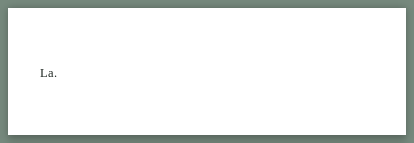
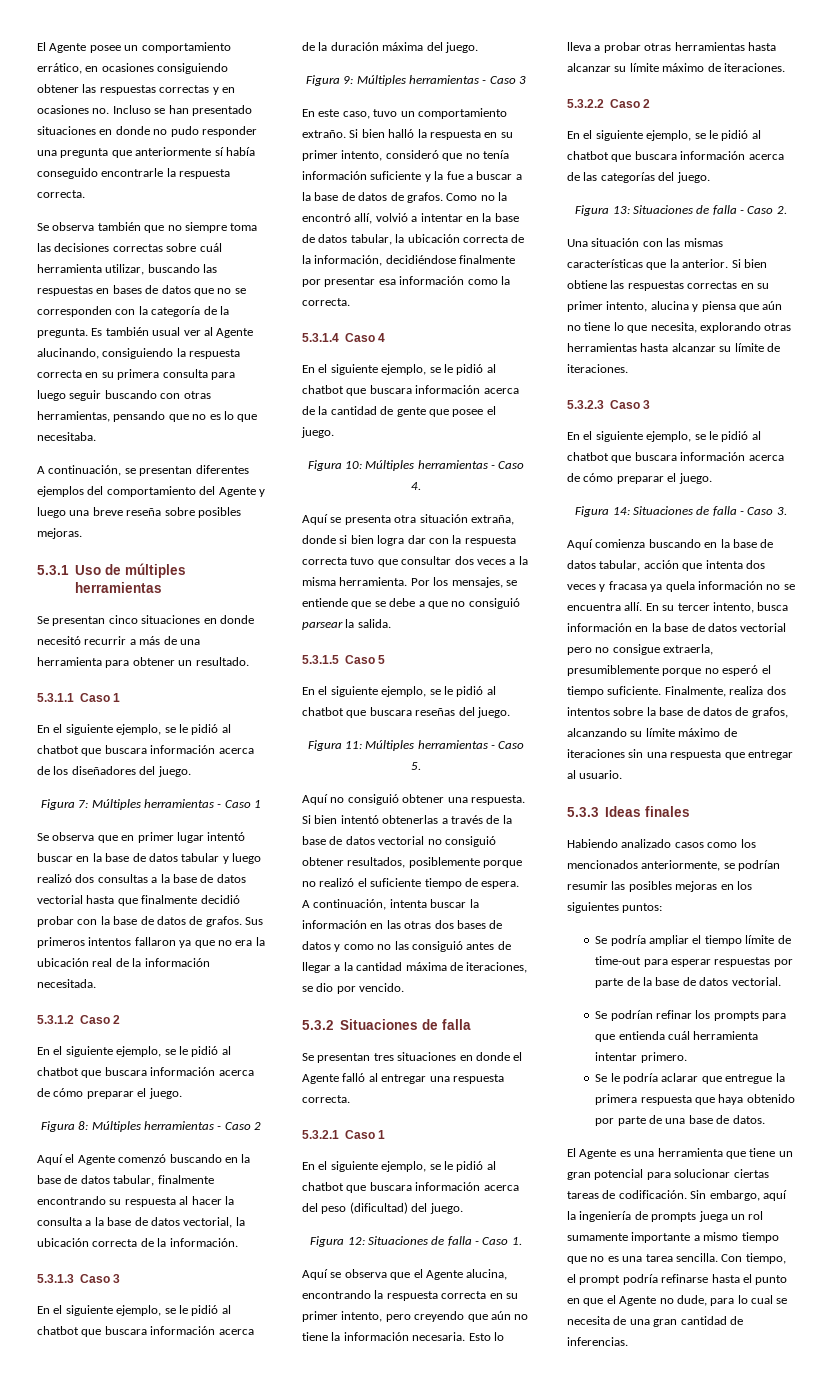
[40,69,57,77] La. -> [37,42,231,53] [37,63,229,74] [37,84,235,95] [37,105,252,116] [37,126,257,137] [37,147,255,158] [37,168,231,179] [37,190,85,198] [37,222,258,233] [37,243,222,252] [37,264,218,275] [37,285,246,296] [37,306,229,317] [37,327,254,338] [37,348,241,359] [37,369,235,380] [37,390,211,401] [37,411,258,422] [37,432,96,441] [37,465,249,476] [37,486,265,497] [37,507,241,518] [37,528,82,539] [37,563,187,578] [75,582,163,593] [37,615,254,626] [37,636,200,645] [37,657,249,668] [37,693,121,702] [37,724,231,735] [37,745,254,756] [37,766,191,777] [40,799,262,810] [37,832,246,843] [37,853,261,864] [37,874,246,883] [37,895,240,906] [37,916,263,927] [37,937,265,948] [37,958,210,967] [37,979,96,988] [37,1015,121,1024] [37,1046,231,1057] [37,1067,254,1078] [37,1088,182,1099] [40,1121,262,1132] [37,1154,251,1165] [37,1175,214,1186] [37,1196,234,1207] [37,1217,245,1228] [37,1238,238,1247] [37,1274,121,1283] [37,1305,231,1316] [37,1326,254,1337] [302,42,478,53] [305,75,527,86] [302,108,507,119] [302,129,513,140] [302,150,509,161] [302,171,522,182] [302,192,507,203] [302,213,519,224] [302,234,525,245] [302,255,516,266] [302,276,510,287] [302,298,350,306] [302,333,386,342] [302,364,496,375] [302,385,519,396] [302,406,496,417] [301,427,334,438] [307,460,525,471] [411,482,421,490] [302,514,514,525] [302,535,516,546] [302,556,528,567] [302,577,517,588] [302,598,520,609] [302,619,391,630] [302,655,386,664] [302,686,496,697] [302,707,510,718] [307,740,525,751] [411,762,421,770] [302,794,525,805] [302,815,512,824] [302,836,496,847] [302,857,523,868] [302,878,520,889] [302,899,479,910] [302,920,503,929] [302,941,511,952] [302,962,528,973] [302,983,405,994] [302,1019,472,1030] [302,1052,523,1063] [302,1073,504,1084] [302,1095,350,1103] [302,1130,386,1139] [302,1161,496,1172] [302,1182,519,1193] [302,1202,463,1214] [310,1236,522,1247] [302,1269,508,1280] [302,1290,518,1301] [302,1311,529,1322] [302,1332,504,1341] [567,42,776,53] [567,63,785,72] [567,99,651,108] [567,130,761,141] [567,151,784,162] [567,172,710,183] [575,205,787,216] [567,238,723,247] [567,259,767,270] [567,280,769,291] [567,301,783,312] [567,322,792,333] [567,343,780,352] [567,364,628,373] [567,400,651,409] [567,431,761,442] [567,452,784,463] [567,473,712,484] [575,506,787,517] [567,539,774,550] [567,560,765,571] [567,581,795,592] [567,602,789,613] [567,623,787,632] [567,644,714,655] [567,665,771,676] [567,686,786,697] [567,707,788,718] [567,728,737,737] [567,749,793,760] [567,770,623,779] [567,806,691,817] [567,839,756,848] [567,860,781,871] [567,881,752,892] [567,902,663,913] [595,935,791,946] [595,956,793,967] [595,977,781,988] [595,1010,787,1021] [595,1031,759,1042] [595,1052,687,1063] [595,1073,785,1084] [595,1094,795,1105] [595,1115,765,1126] [567,1148,793,1159] [567,1169,769,1180] [567,1190,787,1201] [567,1211,764,1222] [567,1232,779,1243] [567,1253,786,1264] [567,1274,788,1285] [567,1295,788,1306] [567,1316,743,1327] [567,1337,628,1346] El Agente posee un comportamiento errático, en ocasiones consiguiendo obtener las respuestas correctas y en ocasiones no. Incluso se han presentado situaciones en donde no pudo responder una pregunta que anteriormente sí había conseguido encontrarle la respuesta correcta. // Se observa también que no siempre toma las decisiones correctas sobre cuál herramienta utilizar, buscando las respuestas en bases de datos que no se corresponden con la categoría de la pregunta. Es también usual ver al Agente alucinando, consiguiendo la respuesta correcta en su primera consulta para luego seguir buscando con otras herramientas, pensando que no es lo que necesitaba. // A continuación, se presentan diferentes ejemplos del comportamiento del Agente y luego una breve reseña sobre posibles mejoras. // 5.3.1 Uso de múltiples herramientas // Se presentan cinco situaciones en donde necesitó recurrir a más de una herramienta para obtener un resultado. // 5.3.1.1 Caso 1 // En el siguiente ejemplo, se le pidió al chatbot que buscara información acerca de los diseñadores del juego. // Figura 7: Múltiples herramientas - Caso 1 // Se observa que en primer lugar intentó buscar en la base de datos tabular y luego realizó dos consultas a la base de datos vectorial hasta que finalmente decidió probar con la base de datos de grafos. Sus primeros intentos fallaron ya que no era la ubicación real de la información necesitada. // 5.3.1.2 Caso 2 // En el siguiente ejemplo, se le pidió al chatbot que buscara información acerca de cómo preparar el juego. // Figura 8: Múltiples herramientas - Caso 2 // Aquí el Agente comenzó buscando en la base de datos tabular, finalmente encontrando su respuesta al hacer la consulta a la base de datos vectorial, la ubicación correcta de la información. // 5.3.1.3 Caso 3 // En el siguiente ejemplo, se le pidió al chatbot que buscara información acerca de la duración máxima del juego. // Figura 9: Múltiples herramientas - Caso 3 // En este caso, tuvo un comportamiento extraño. Si bien halló la respuesta en su primer intento, consideró que no tenía información suficiente y la fue a buscar a la base de datos de grafos. Como no la encontró allí, volvió a intentar en la base de datos tabular, la ubicación correcta de la información, decidiéndose finalmente por presentar esa información como la correcta. // 5.3.1.4 Caso 4 // En el siguiente ejemplo, se le pidió al chatbot que buscara información acerca de la cantidad de gente que posee el juego. // Figura 10: Múltiples herramientas - Caso 4. // Aquí se presenta otra situación extraña, donde si bien logra dar con la respuesta correcta tuvo que consultar dos veces a la misma herramienta. Por los mensajes, se entiende que se debe a que no consiguió parsear la salida. // 5.3.1.5 Caso 5 // En el siguiente ejemplo, se le pidió al chatbot que buscara reseñas del juego. // Figura 11: Múltiples herramientas - Caso 5. // Aquí no consiguió obtener una respuesta. Si bien intentó obtenerlas a través de la base de datos vectorial no consiguió obtener resultados, posiblemente porque no realizó el suficiente tiempo de espera. A continuación, intenta buscar la información en las otras dos bases de datos y como no las consiguió antes de llegar a la cantidad máxima de iteraciones, se dio por vencido. // 5.3.2 Situaciones de falla // Se presentan tres situaciones en donde el Agente falló al entregar una respuesta correcta. // 5.3.2.1 Caso 1 // En el siguiente ejemplo, se le pidió al chatbot que buscara información acerca del peso (dificultad) del juego. // Figura 12: Situaciones de falla - Caso 1. // Aquí se observa que el Agente alucina, encontrando la respuesta correcta en su primer intento, pero creyendo que aún no tiene la información necesaria. Esto lo lleva a probar otras herramientas hasta alcanzar su límite máximo de iteraciones. // 5.3.2.2 Caso 2 // En el siguiente ejemplo, se le pidió al chatbot que buscara información acerca de las categorías del juego. // Figura 13: Situaciones de falla - Caso 2. // Una situación con las mismas características que la anterior. Si bien obtiene las respuestas correctas en su primer intento, alucina y piensa que aún no tiene lo que necesita, explorando otras herramientas hasta alcanzar su límite de iteraciones. // 5.3.2.3 Caso 3 // En el siguiente ejemplo, se le pidió al chatbot que buscara información acerca de cómo preparar el juego. // Figura 14: Situaciones de falla - Caso 3. // Aquí comienza buscando en la base de datos tabular, acción que intenta dos veces y fracasa ya quela información no se encuentra allí. En su tercer intento, busca información en la base de datos vectorial pero no consigue extraerla, presumiblemente porque no esperó el tiempo suficiente. Finalmente, realiza dos intentos sobre la base de datos de grafos, alcanzando su límite máximo de iteraciones sin una respuesta que entregar al usuario. // 5.3.3 Ideas finales // Habiendo analizado casos como los mencionados anteriormente, se podrían resumir las posibles mejoras en los siguientes puntos: // Se podría ampliar el tiempo límite de time-out para esperar respuestas por parte de la base de datos vectorial. // Se podrían refinar los prompts para que entienda cuál herramienta intentar primero. // Se le podría aclarar que entregue la primera respuesta que haya obtenido por parte de una base de datos. // El Agente es una herramienta que tiene un gran potencial para solucionar ciertas tareas de codificación. Sin embargo, aquí la ingeniería de prompts juega un rol sumamente importante a mismo tiempo que no es una tarea sencilla. Con tiempo, el prompt podría refinarse hasta el punto en que el Agente no dude, para lo cual se necesita de una gran cantidad de inferencias.

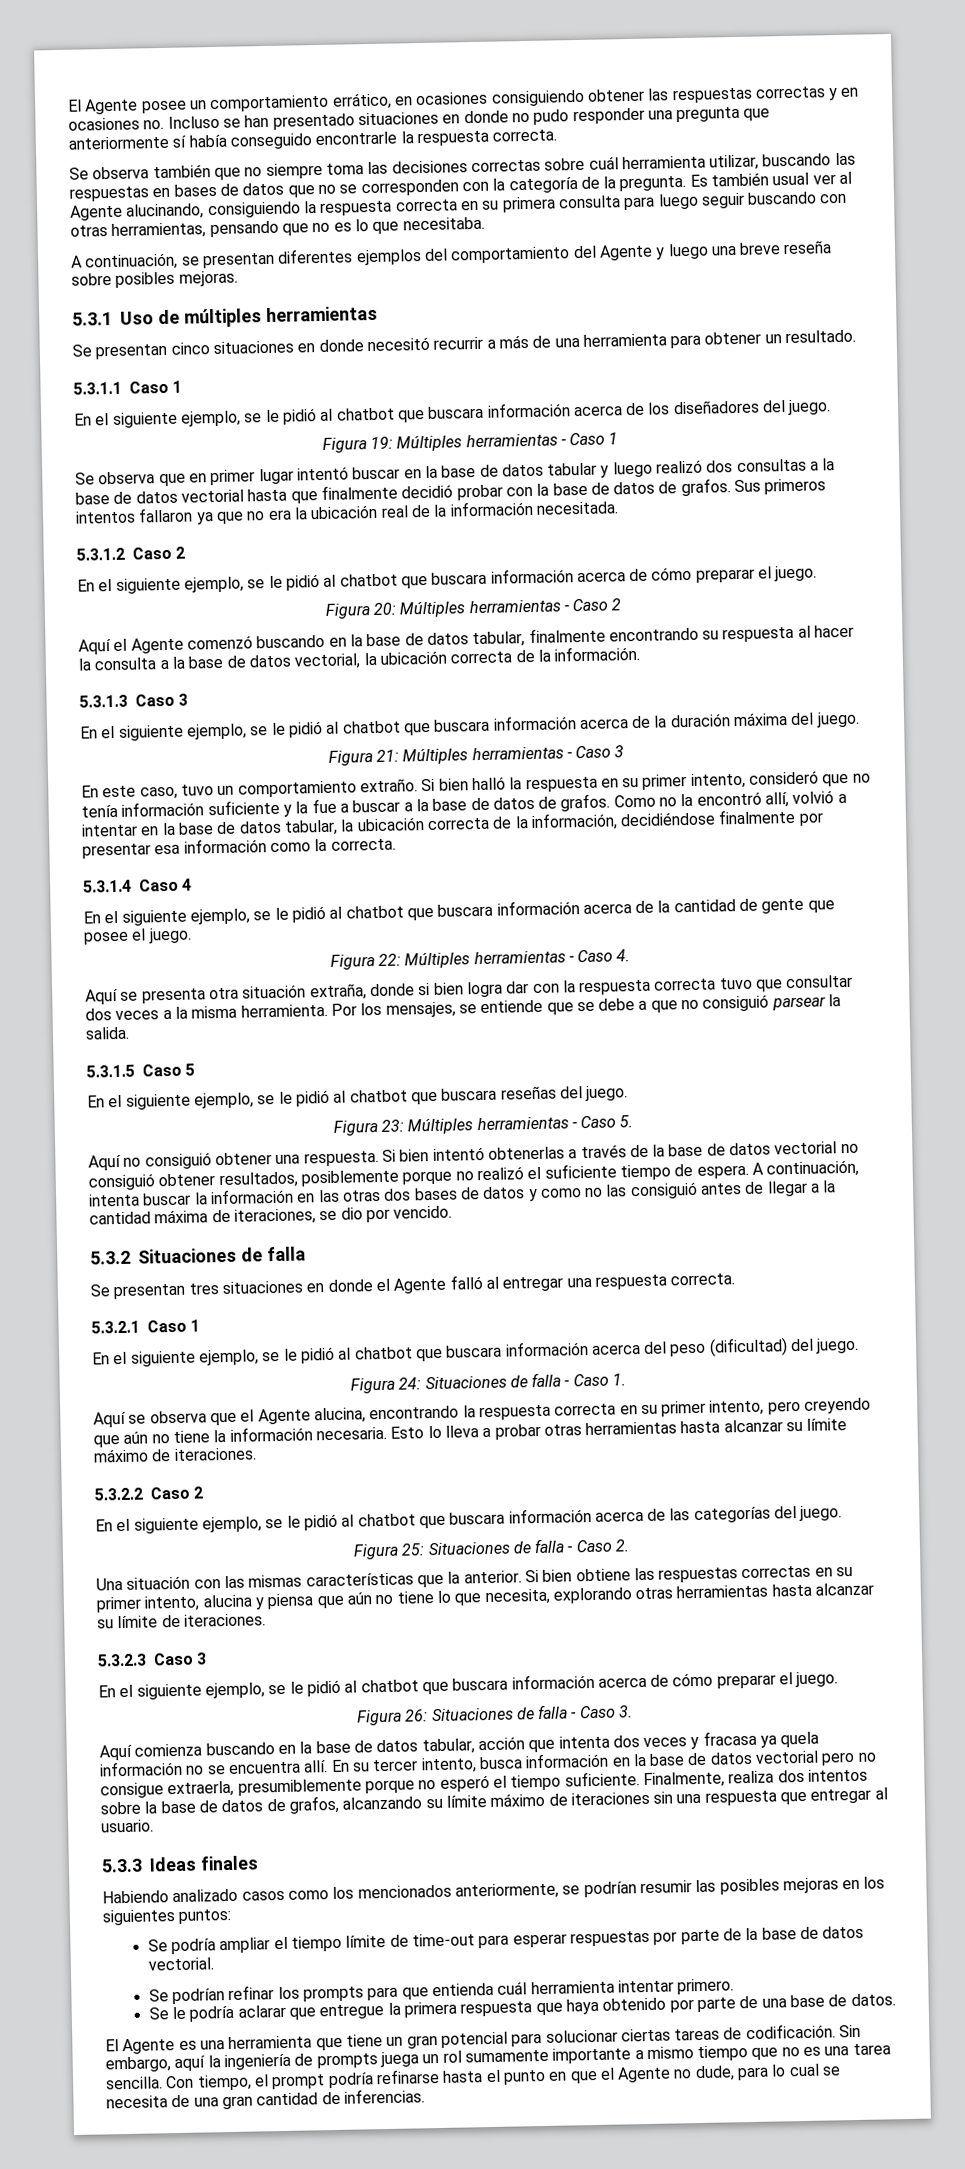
[78,800,89,808] 7: -> [369,436,393,450] 19:
[78,1121,89,1130] 8: -> [372,602,396,616] 20:
[343,76,354,84] 9: -> [375,749,399,762] 21:
[344,461,362,469] 10: -> [377,953,401,966] 22:
[344,741,362,749] 11: -> [380,1119,404,1132] 23:
[347,1237,365,1245] 12: -> [398,1377,422,1390] 24:
[612,206,630,214] 13: -> [401,1543,426,1556] 25:
[612,507,630,515] 14: -> [404,1709,429,1722] 26:

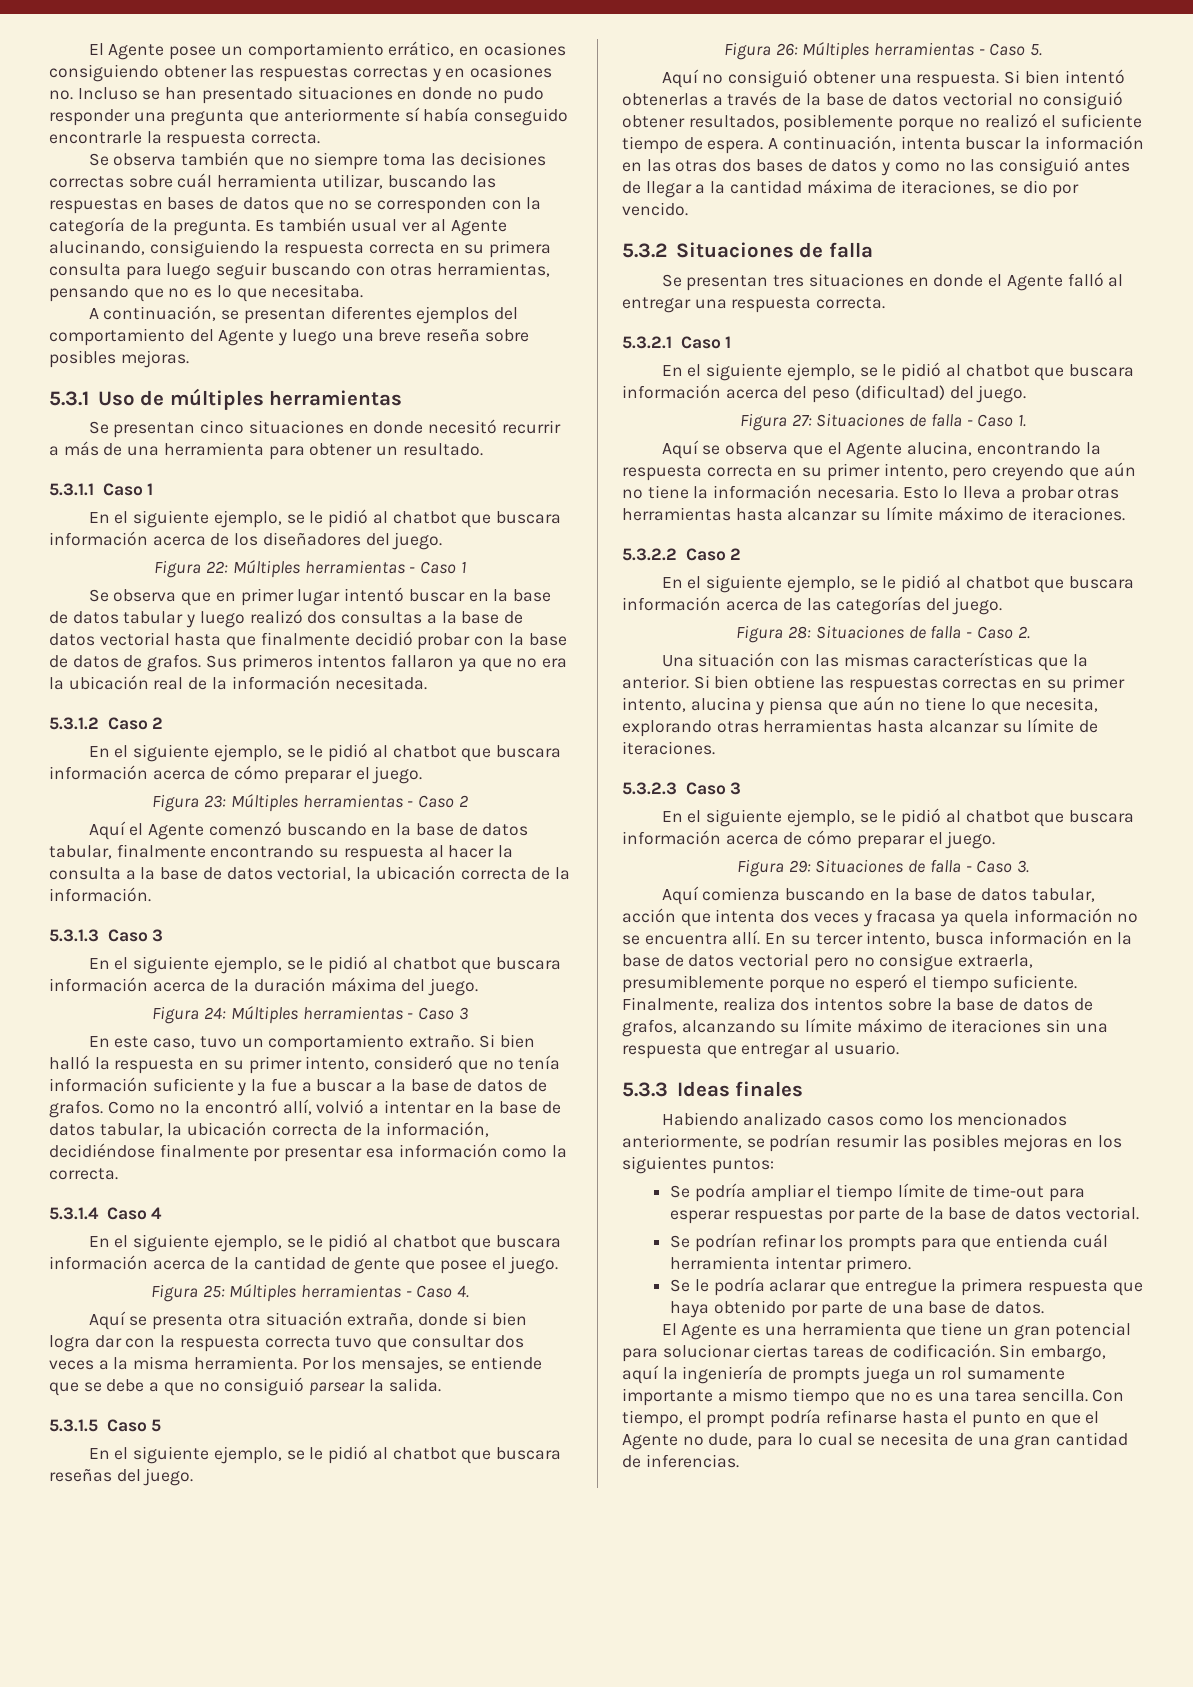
[369,436,393,450] 19: -> [206,561,229,573] 22:
[372,602,396,616] 20: -> [204,795,227,808] 23:
[375,749,399,762] 21: -> [204,1007,227,1019] 24:
[377,953,401,966] 22: -> [202,1285,225,1298] 25:
[380,1119,404,1132] 23: -> [775,43,798,56] 26:
[398,1377,422,1390] 24: -> [791,414,812,426] 27:
[401,1543,426,1556] 25: -> [788,626,812,639] 28:
[404,1709,429,1722] 26: -> [788,860,811,873] 29:

